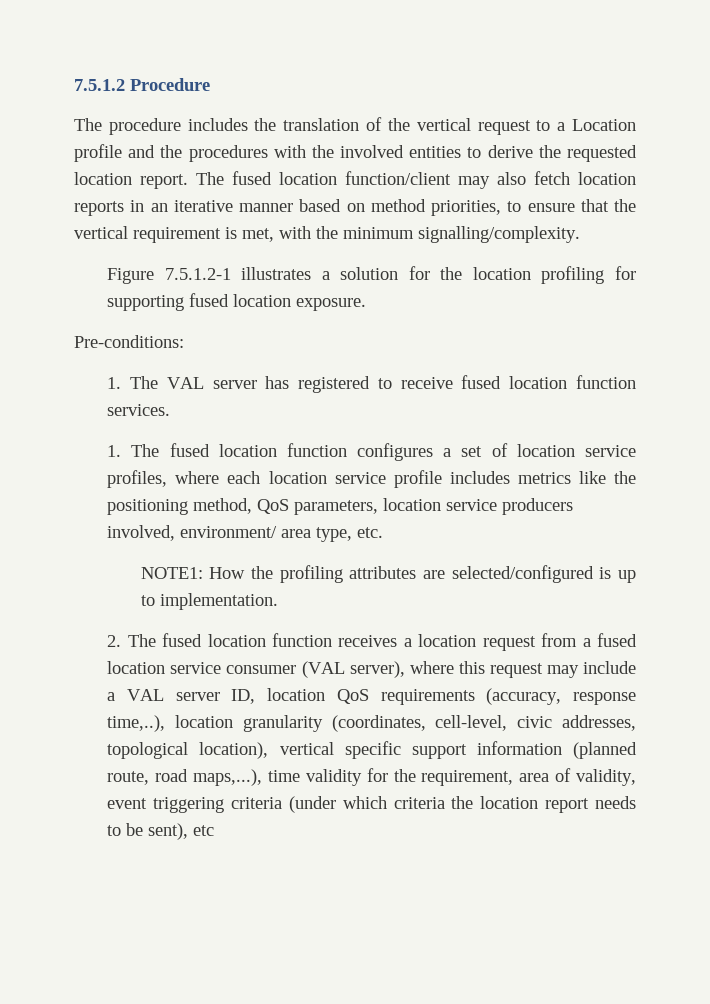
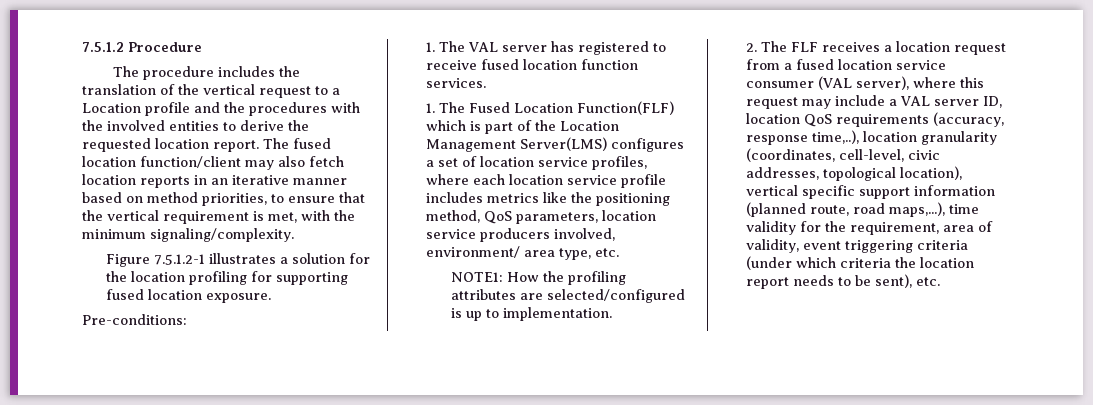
[418,226,580,243] signalling/complexity. -> [150,228,294,242] signaling/complexity.
[169,443,347,457] fused location function -> [469,101,675,115] [426,120,620,134] [426,137,608,152] Fused Location Function(FLF) which is part of the Location Management Server(LMS)
[162,633,333,647] fused location function -> [791,42,819,52] FLF
[193,825,215,836] etc -> [916,277,941,286] etc.

